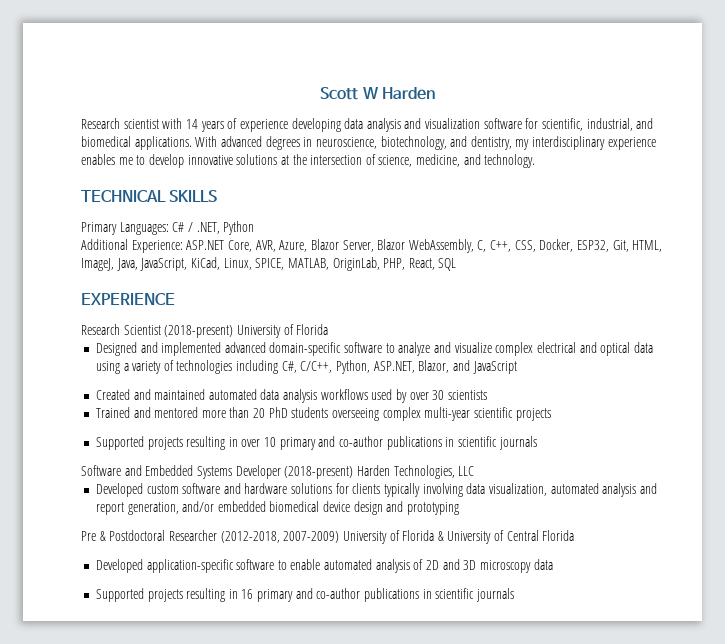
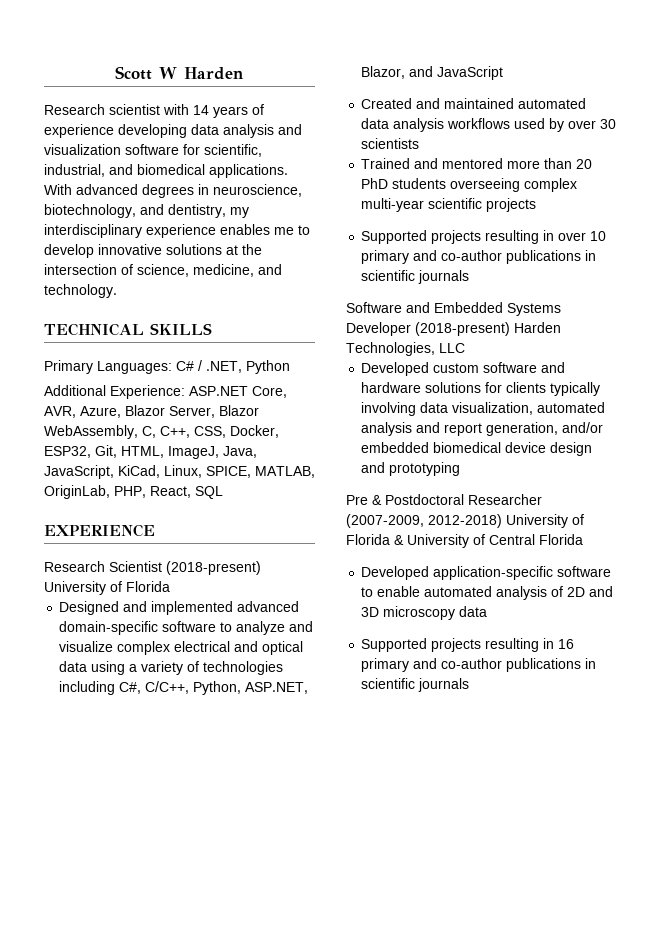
[220,531,340,543] (2012-2018, 2007-2009) -> [346,514,502,528] (2007-2009, 2012-2018)

